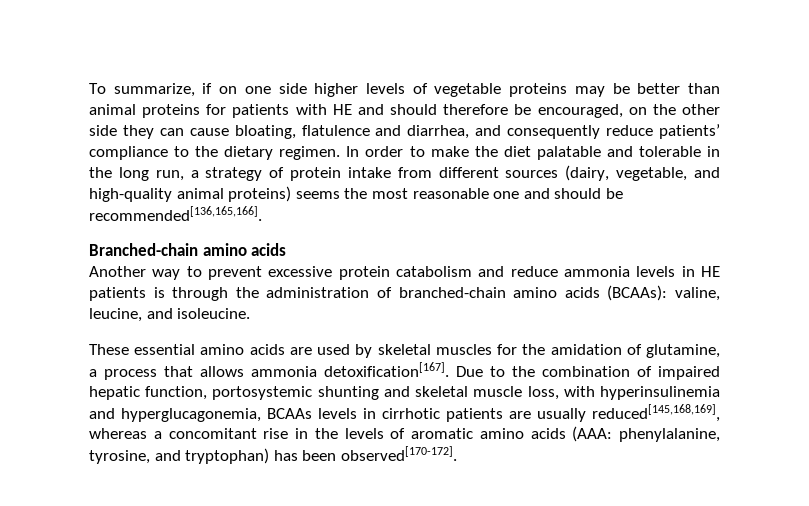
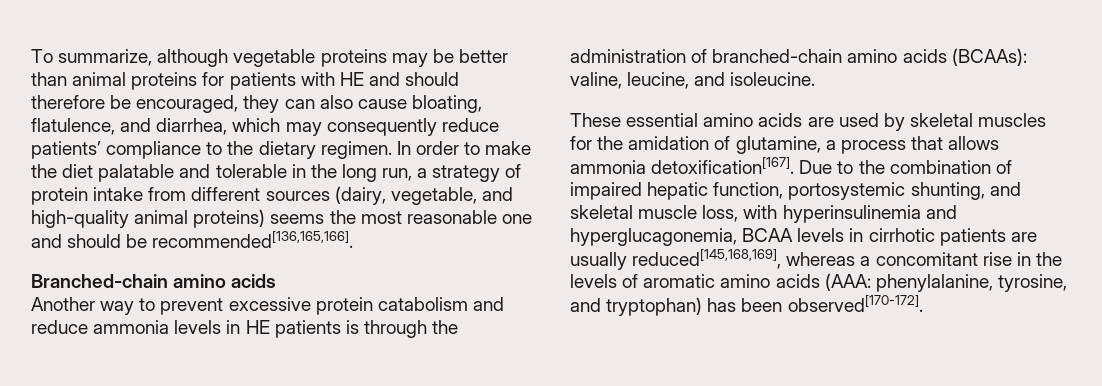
[202,83,428,97] if on one side higher levels of -> [157,49,229,67] although
[628,104,720,115] [89,125,117,136] on the other side -> (239, 104) none
(184, 132) none -> [319,95,353,109] also
[301,125,370,136] flatulence -> [31,118,115,135] flatulence,
[475,125,502,136] and -> [232,118,322,136] which may
[317,386,379,400] shunting -> [910,182,985,200] shunting,
[267,408,312,419] BCAAs -> [742,228,794,242] BCAA

